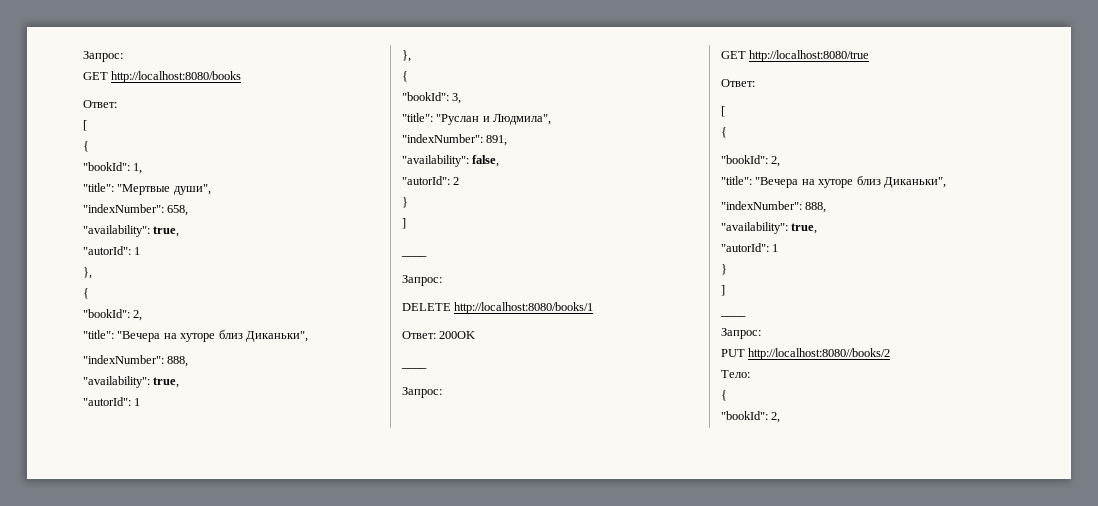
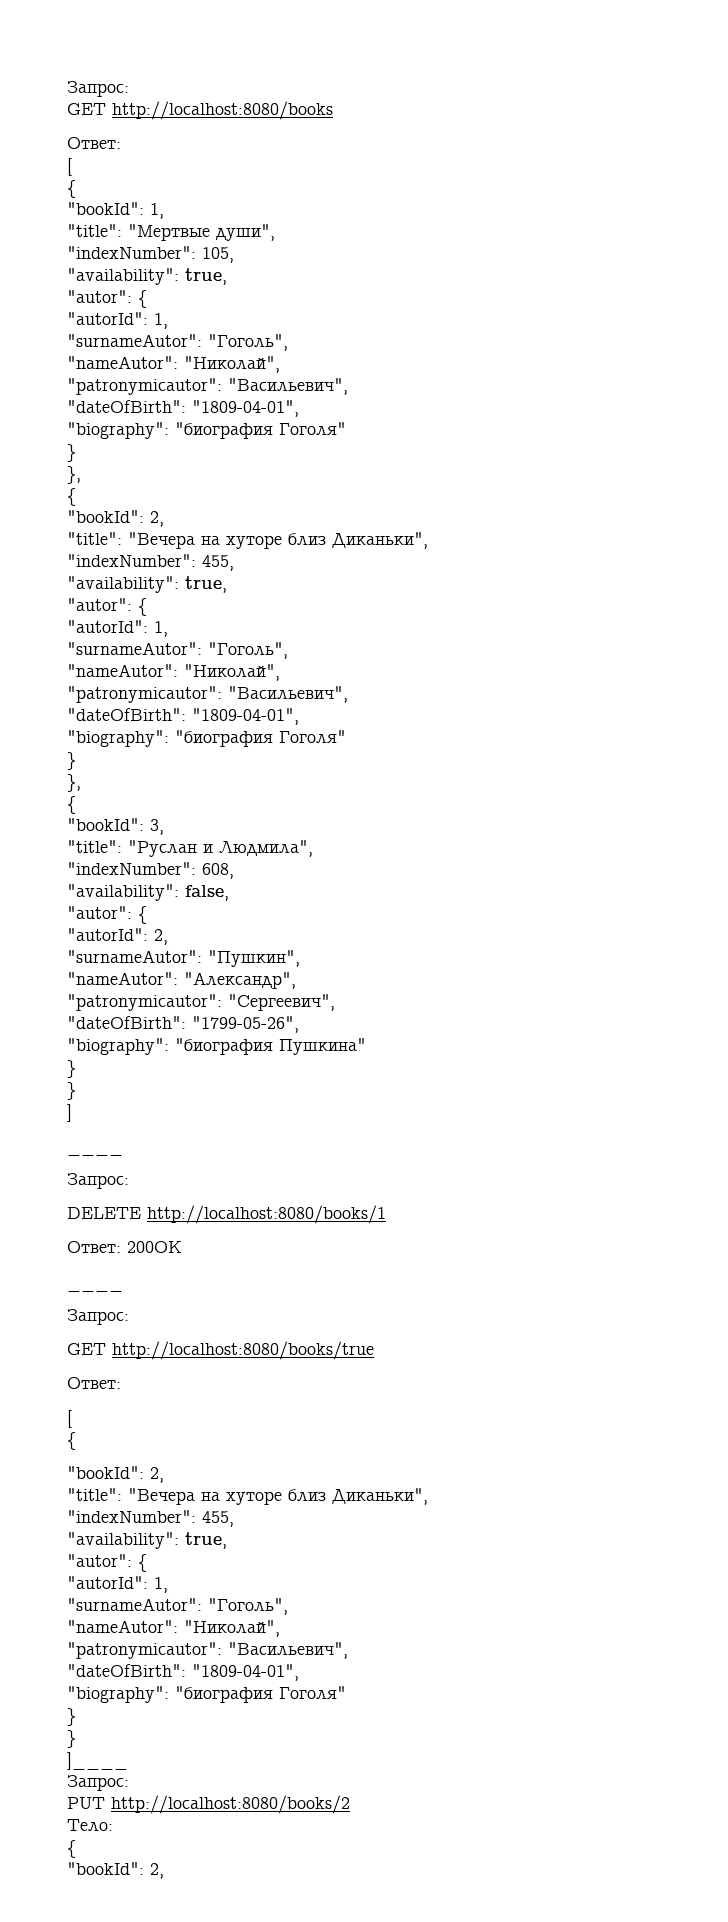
[167,205,189,216] [83,225,180,237] [83,246,141,255] 658, // "availability": true, // "autorId": 1 -> [202,247,234,263] [67,268,227,285] [67,290,147,308] [67,312,168,329] [67,334,288,351] [67,356,280,373] [67,378,348,395] [67,400,299,417] [67,422,346,439] [67,444,76,462] 105, // "availability": true, // "autor": { // "autorId": 1, // "surnameAutor": "Гоголь", // "nameAutor": "Николай", // "patronymicautor": "Васильевич", // "dateOfBirth": "1809-04-01", // "biography": "биография Гоголя" // }
[167,356,189,367] [83,376,180,388] [83,397,141,406] 888, // "availability": true, // "autorId": 1 -> [202,555,234,571] [67,576,227,593] [67,598,147,616] [67,620,168,637] [67,642,288,659] [67,664,280,681] [67,686,348,703] [67,708,299,725] [67,730,346,747] [67,752,76,770] 455, // "availability": true, // "autor": { // "autorId": 1, // "surnameAutor": "Гоголь", // "nameAutor": "Николай", // "patronymicautor": "Васильевич", // "dateOfBirth": "1809-04-01", // "biography": "биография Гоголя" // }
[486,135,508,146] 891, -> [202,863,234,879] 608,
[402,176,460,185] // "autorId": 2 -> [67,906,147,924] [67,928,168,945] [67,950,300,967] [67,972,296,989] [67,994,335,1011] [67,1016,299,1033] [67,1038,366,1055] [67,1060,76,1078] // "autor": { // "autorId": 2, // "surnameAutor": "Пушкин", // "nameAutor": "Александр", // "patronymicautor": "Сергеевич", // "dateOfBirth": "1799-05-26", // "biography": "биография Пушкина" // }
[749,50,870,62] http://localhost:8080/true -> [112,1341,374,1360] http://localhost:8080/books/true
[805,202,827,213] [721,222,818,234] [721,243,779,252] [721,264,727,275] [721,285,725,296] [720,315,746,317] 888, // "availability": true, // "autorId": 1 // } // ] // ____ -> [202,1511,234,1527] [67,1532,227,1549] [67,1554,147,1572] [67,1576,168,1593] [67,1598,288,1615] [67,1620,280,1637] [67,1642,348,1659] [67,1664,299,1681] [67,1686,346,1703] [67,1708,76,1726] [67,1730,76,1748] [67,1752,128,1770] 455, // "availability": true, // "autor": { // "autorId": 1, // "surnameAutor": "Гоголь", // "nameAutor": "Николай", // "patronymicautor": "Васильевич", // "dateOfBirth": "1809-04-01", // "biography": "биография Гоголя" // } // } // ]____
[748,348,891,360] http://localhost:8080//books/2 -> [111,1795,350,1814] http://localhost:8080/books/2

